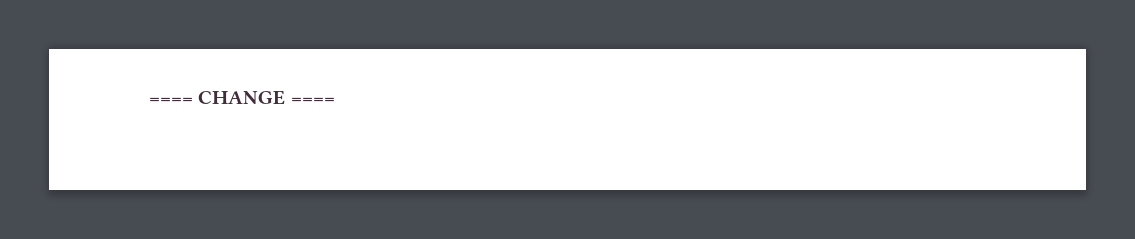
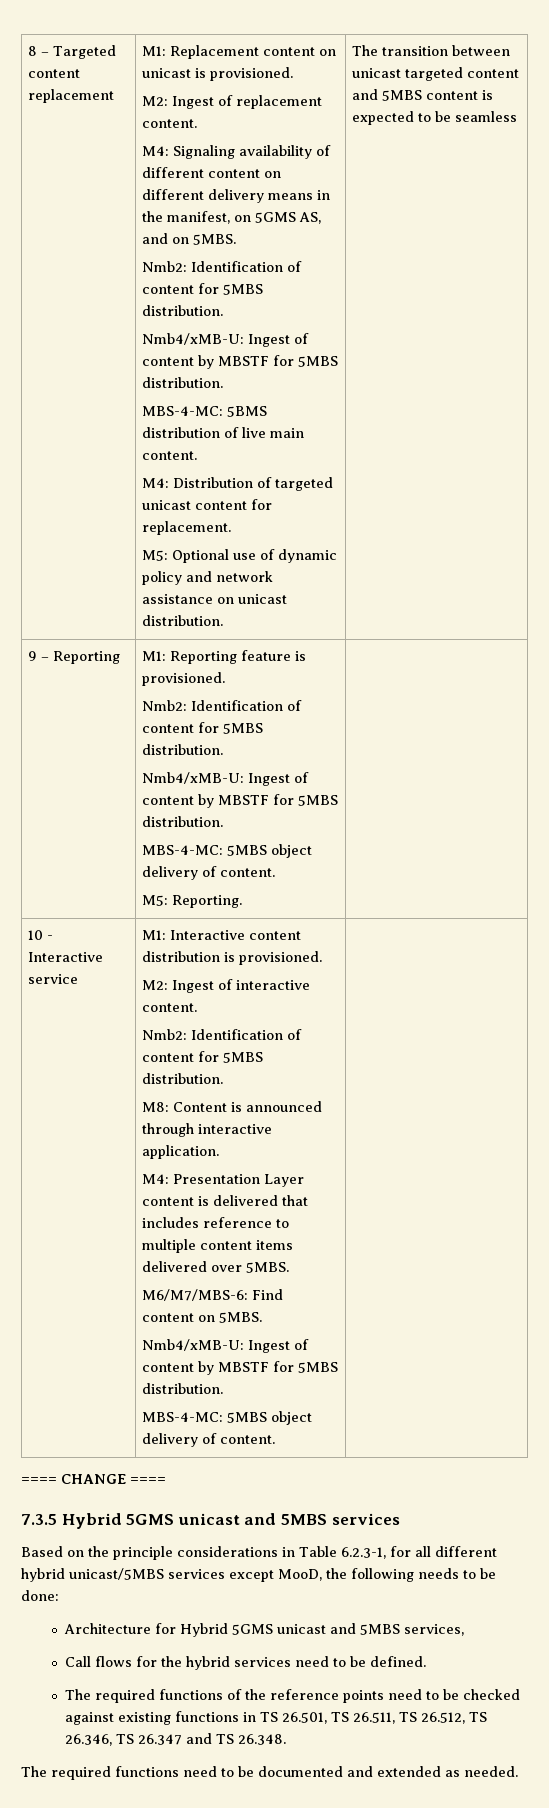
[149,90,335,105] ==== CHANGE ==== -> [28,45,117,59] [28,69,81,78] [28,89,115,103] [142,45,337,59] [142,67,294,81] [142,95,323,109] [142,119,198,128] [142,145,332,159] [142,167,282,178] [142,189,331,203] [142,211,322,224] [142,233,237,245] [142,261,303,272] [142,283,264,295] [142,305,224,316] [142,333,310,347] [142,355,339,369] [142,377,224,388] [142,406,268,417] [142,427,305,438] [142,451,198,460] [142,477,334,491] [142,499,273,510] [142,521,232,535] [142,549,338,563] [142,571,274,585] [142,594,288,604] [142,615,224,626] [352,45,511,56] [352,67,520,81] [352,89,494,101] [352,111,518,125] [28,651,121,664] [142,650,307,664] [142,672,226,686] [142,700,303,711] [142,722,264,734] [142,744,224,755] [142,772,310,786] [142,794,339,808] [142,816,224,827] [142,844,313,858] [142,866,276,880] [142,895,243,908] [28,930,54,940] [28,952,104,962] [28,974,79,984] [142,930,302,940] [142,951,323,965] [142,979,311,993] [142,1003,198,1012] [142,1029,303,1040] [142,1051,264,1063] [142,1073,224,1084] [142,1101,323,1112] [142,1123,273,1137] [142,1145,220,1159] [142,1174,305,1187] [142,1195,309,1206] [142,1217,290,1228] [142,1239,294,1253] [142,1261,290,1273] [142,1289,284,1301] [142,1312,263,1323] [142,1339,310,1353] [142,1361,339,1375] [142,1383,224,1394] [142,1411,313,1425] [142,1433,276,1447] [21,1474,166,1484] [21,1513,400,1529] [21,1546,497,1560] [21,1568,496,1582] [21,1590,59,1601] [63,1623,464,1637] [64,1656,426,1670] [64,1689,520,1703] [64,1711,487,1725] [64,1733,286,1746] [21,1766,518,1780] 8 – Targeted content replacement | M1: Replacement content on unicast is provisioned. // M2: Ingest of replacement content. // M4: Signaling availability of different content on different delivery means in the manifest, on 5GMS AS, and on 5MBS. // Nmb2: Identification of content for 5MBS distribution. // Nmb4/xMB-U: Ingest of content by MBSTF for 5MBS distribution. // MBS-4-MC: 5BMS distribution of live main content. // M4: Distribution of targeted unicast content for replacement. // M5: Optional use of dynamic policy and network assistance on unicast distribution. | The transition between unicast targeted content and 5MBS content is expected to be seamless // 9 – Reporting | M1: Reporting feature is provisioned. // Nmb2: Identification of content for 5MBS distribution. // Nmb4/xMB-U: Ingest of content by MBSTF for 5MBS distribution. // MBS-4-MC: 5MBS object delivery of content. // M5: Reporting. | // 10 - Interactive service | M1: Interactive content distribution is provisioned. // M2: Ingest of interactive content. // Nmb2: Identification of content for 5MBS distribution. // M8: Content is announced through interactive application. // M4: Presentation Layer content is delivered that includes reference to multiple content items delivered over 5MBS. // M6/M7/MBS-6: Find content on 5MBS. // Nmb4/xMB-U: Ingest of content by MBSTF for 5MBS distribution. // MBS-4-MC: 5MBS object delivery of content. | // ==== CHANGE ==== // 7.3.5 Hybrid 5GMS unicast and 5MBS services // Based on the principle considerations in Table 6.2.3-1, for all different hybrid unicast/5MBS services except MooD, the following needs to be done: // Architecture for Hybrid 5GMS unicast and 5MBS services, // Call flows for the hybrid services need to be defined. // The required functions of the reference points need to be checked against existing functions in TS 26.501, TS 26.511, TS 26.512, TS 26.346, TS 26.347 and TS 26.348. // The required functions need to be documented and extended as needed.

